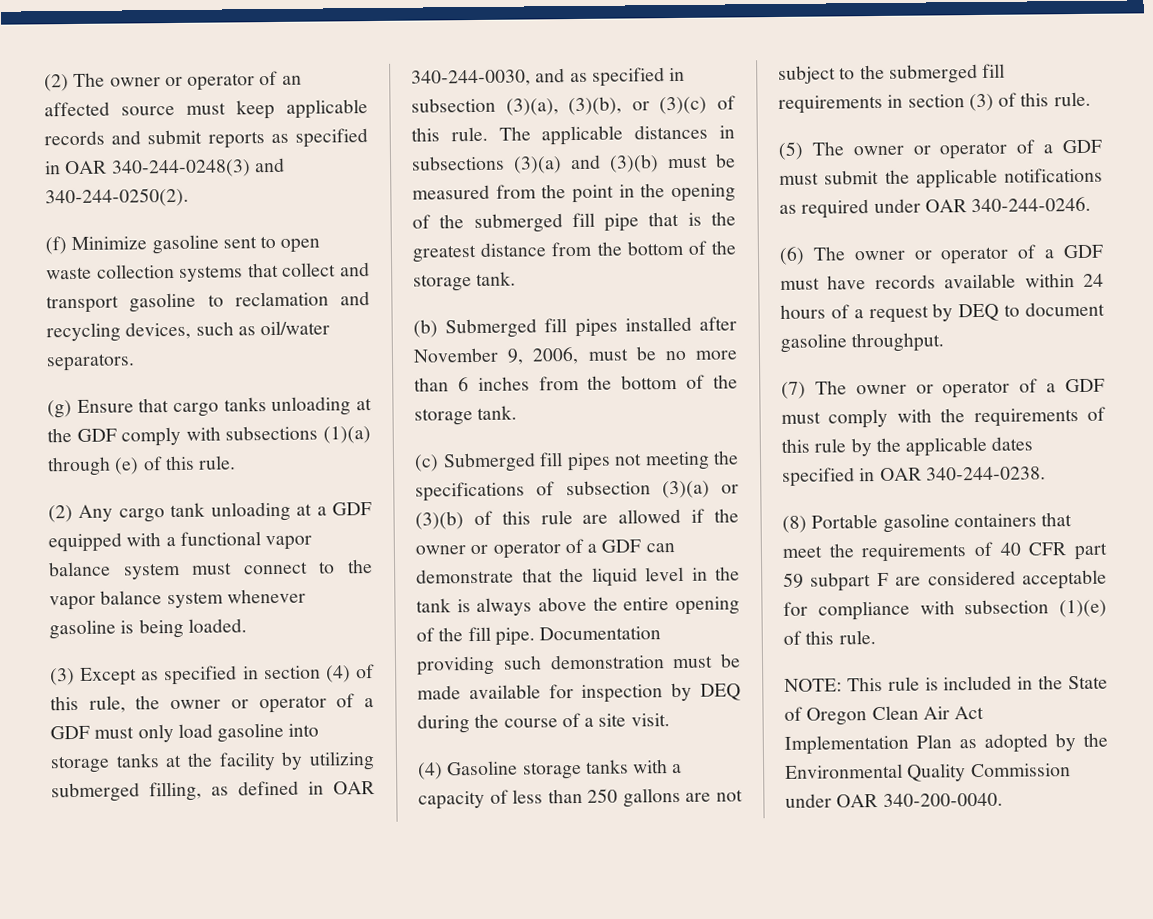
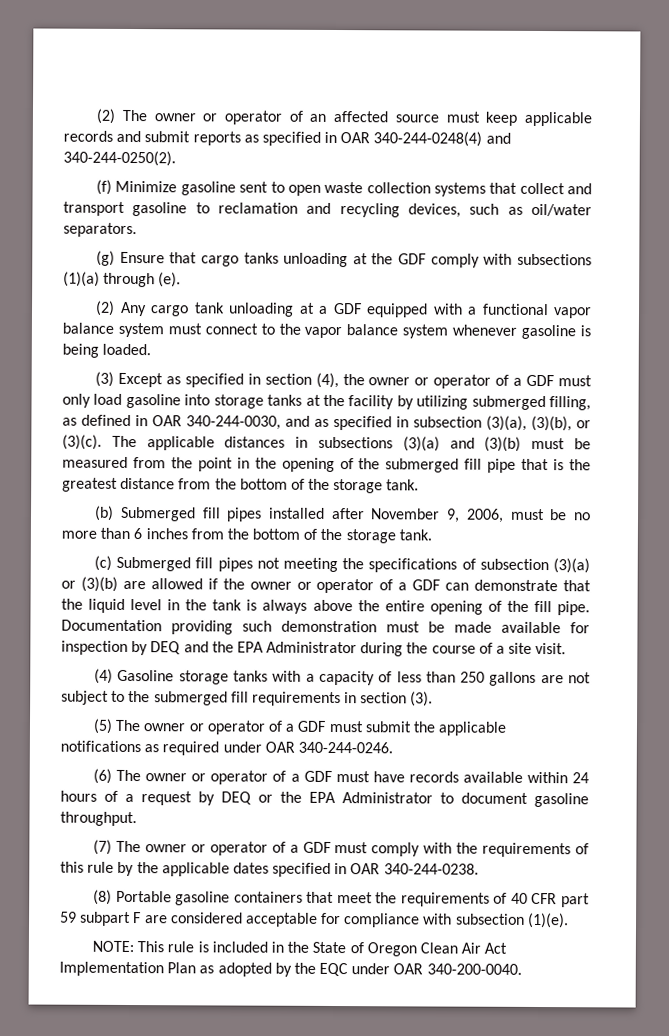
[111,159,251,178] 340-244-0248(3) -> [373,131,483,147] 340-244-0248(4)
[114,455,237,475] (e) of this rule. -> [158,272,182,288] (e).
[325,664,375,683] [50,695,126,713] (4) of this rule, -> [315,372,339,389] (4),
[659,95,736,115] [411,126,488,142] (3)(c) of this rule. -> [62,434,102,450] (3)(c).
[473,510,573,526] of this rule -> (118, 584) none
(741, 692) none -> [183,641,358,654] and the EPA Administrator
[968,91,1091,112] (3) of this rule. -> [410,691,434,707] (3).
(1000, 312) none -> [258,791,433,804] or the EPA Administrator
[1059,599,1107,618] [783,630,876,645] (1)(e) of this rule. -> [526,912,569,929] (1)(e).
[785,763,1071,782] Environmental Quality Commission -> [319,962,349,977] EQC

